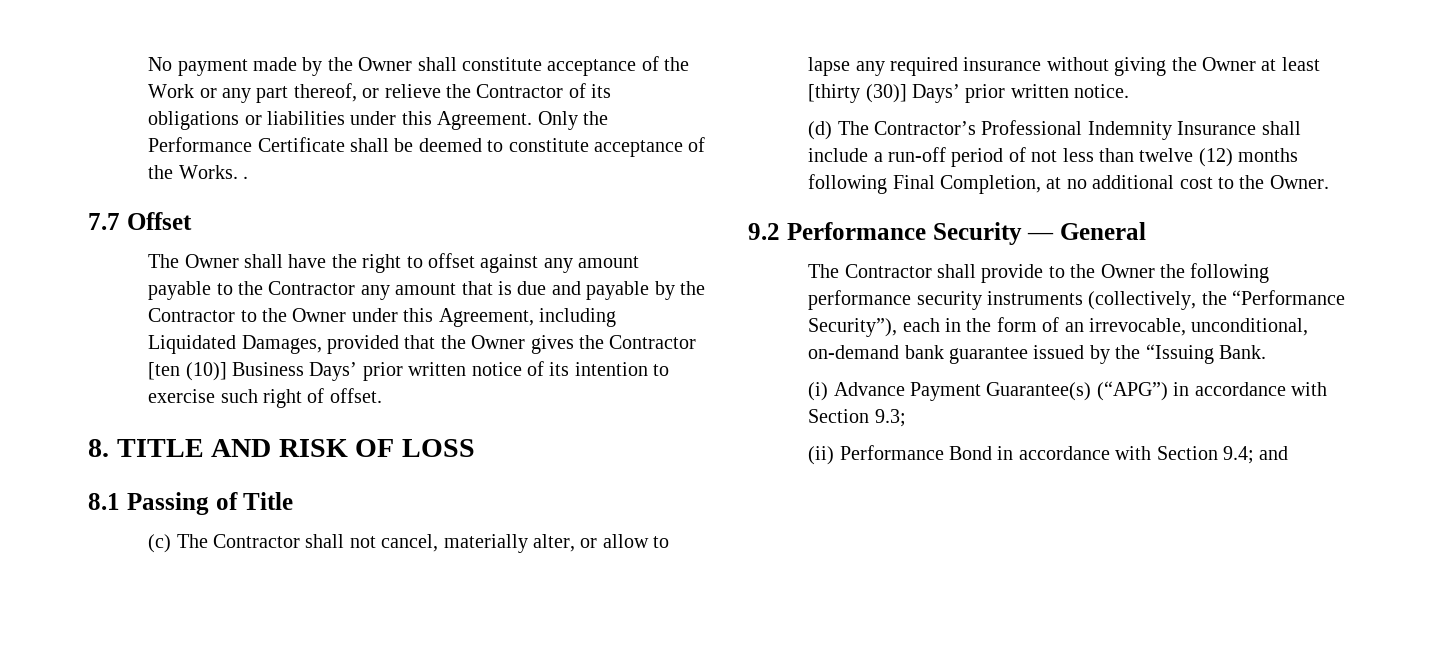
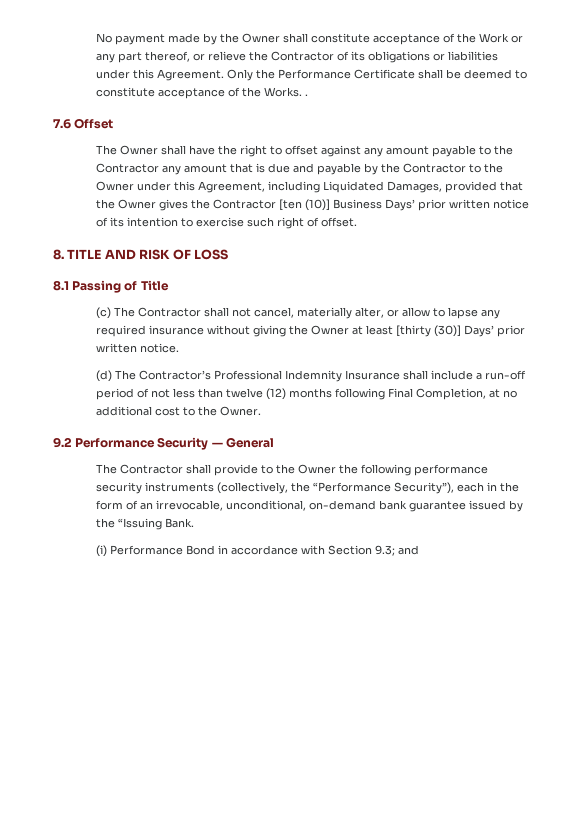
[88,213,120,230] 7.7 -> [53,119,71,129] 7.6
[833,381,1328,401] [808,409,906,427] [808,446,835,465] Advance Payment Guarantee(s) (“APG”) in accordance with Section 9.3; // (ii) -> (107, 551) none
[1223,446,1255,464] 9.4; -> [374,545,395,556] 9.3;

